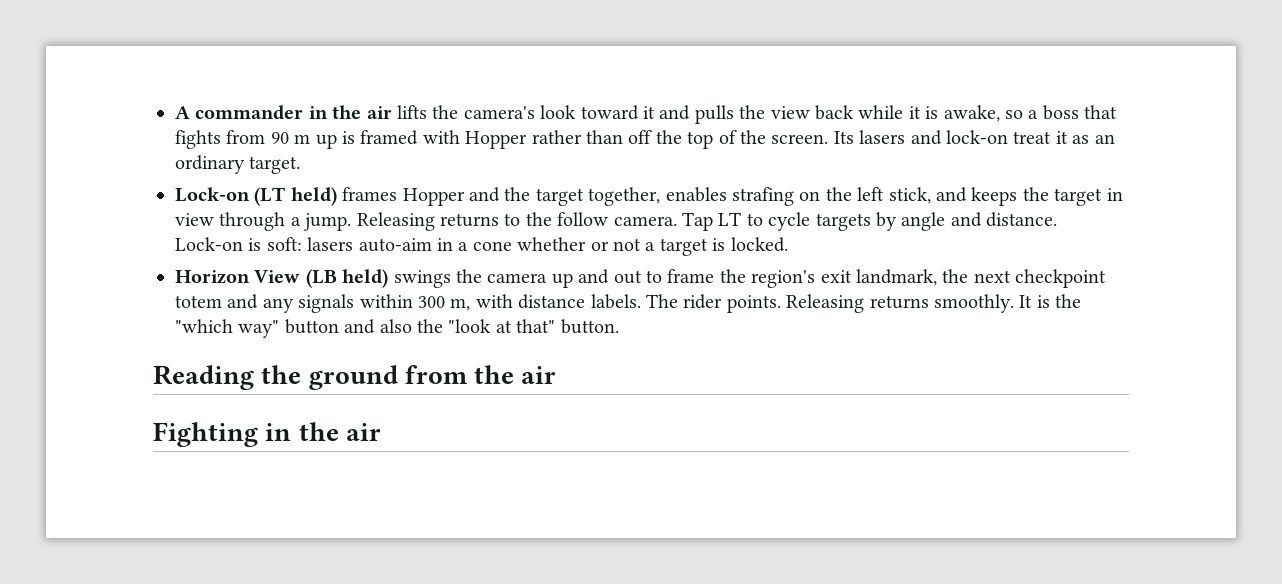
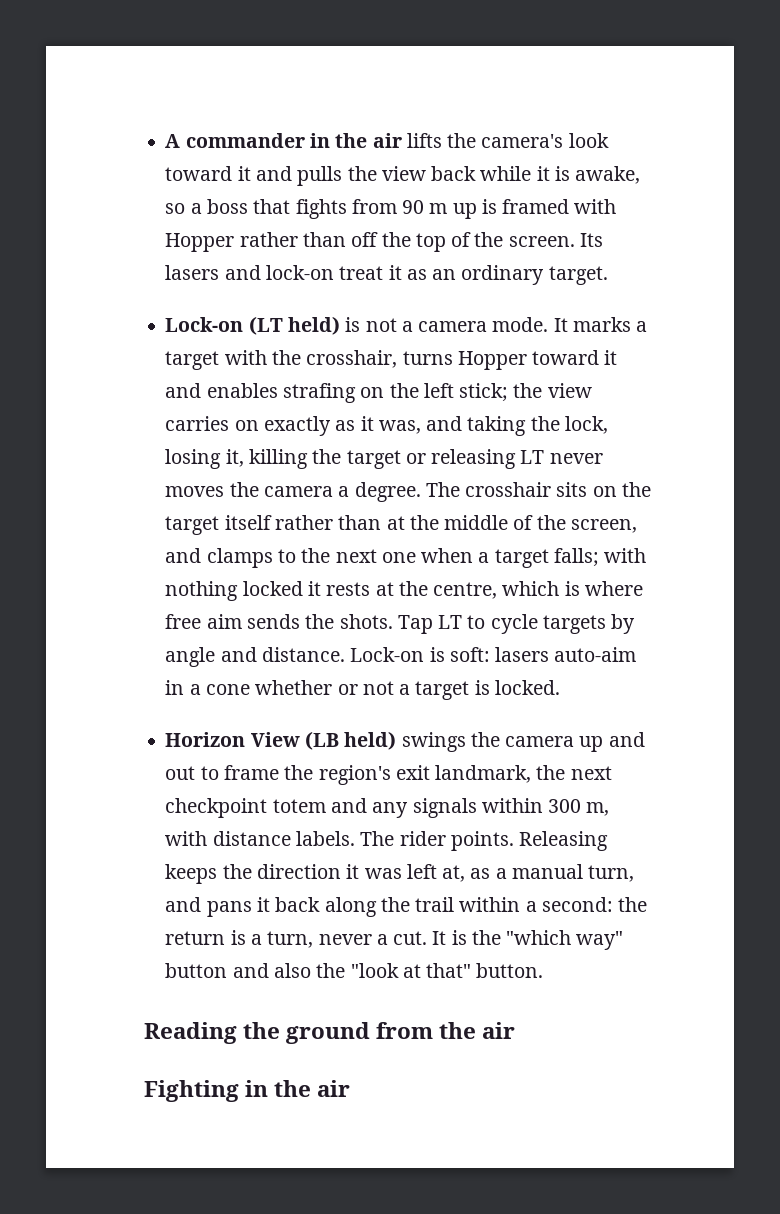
[342,187,661,206] frames Hopper and the target together, -> [345,317,648,332] [165,350,618,370] [165,383,202,398] is not a camera mode. It marks a target with the crosshair, turns Hopper toward it and
[888,187,1123,206] [175,212,677,231] stick, and keeps the target in view through a jump. Releasing returns to the follow camera. -> [459,383,592,402] [165,416,608,436] [165,449,603,469] [165,482,651,502] [165,515,637,535] [165,548,647,568] [165,581,643,601] [165,614,393,629] stick; the view carries on exactly as it was, and taking the lock, losing it, killing the target or releasing LT never moves the camera a degree. The crosshair sits on the target itself rather than at the middle of the screen, and clamps to the next one when a target falls; with nothing locked it rests at the centre, which is where free aim sends the shots.
[869,294,1014,313] returns smoothly. -> [165,864,635,884] [165,897,648,917] [165,930,428,948] keeps the direction it was left at, as a manual turn, and pans it back along the trail within a second: the return is a turn, never a cut.

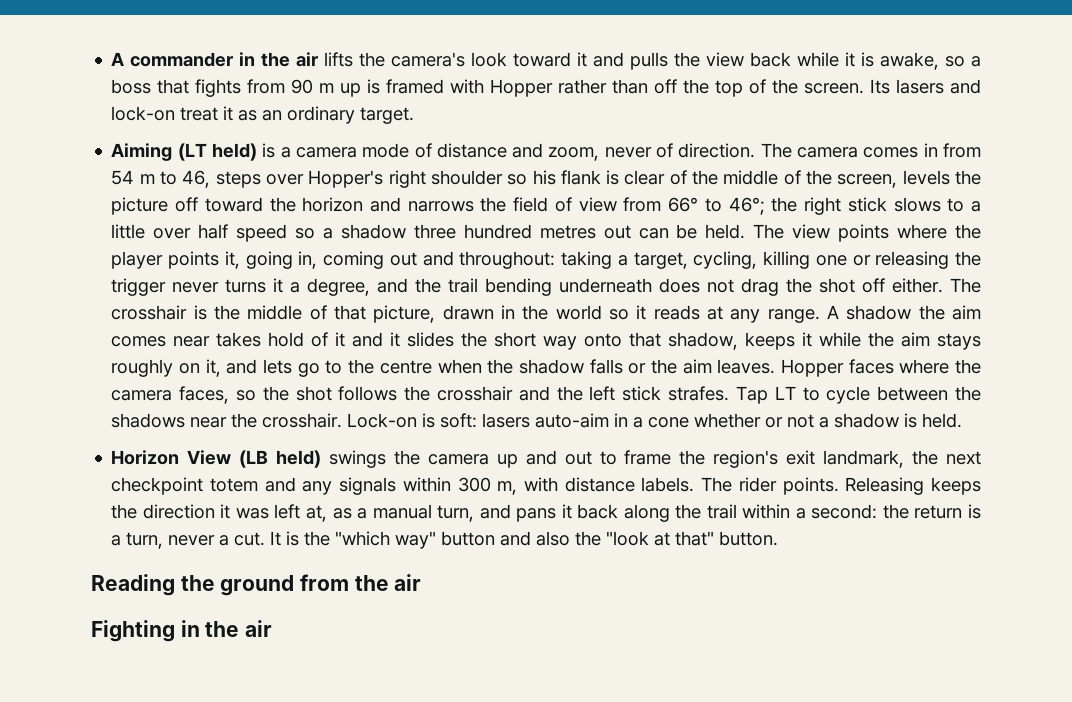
[165,317,244,332] Lock-on -> [111,143,173,161] Aiming
[365,318,397,332] not -> (276, 150) none
[492,317,648,332] [165,350,618,370] [165,383,592,403] [165,416,608,436] [165,449,603,469] [165,482,651,502] [165,515,405,535] mode. It marks a target with the crosshair, turns Hopper toward it and enables strafing on the left stick; the view carries on exactly as it was, and taking the lock, losing it, killing the target or releasing LT never moves the camera a degree. The crosshair sits on the target itself rather than at -> [362,143,981,161] [111,170,687,188] mode of distance and zoom, never of direction. The camera comes in from 54 m to 46, steps over Hopper's right shoulder so his flank is clear of
[165,548,647,568] [165,581,643,601] [165,614,636,634] [165,647,345,667] and clamps to the next one when a target falls; with nothing locked it rests at the centre, which is where free aim sends the shots. Tap LT to cycle targets by angle and distance. -> [902,170,982,185] [111,197,981,215] [111,224,981,242] [111,251,982,269] [111,278,982,296] [111,305,981,323] [111,332,981,350] [111,359,981,377] [111,386,981,404] [111,413,343,428] levels the picture off toward the horizon and narrows the field of view from 66° to 46°; the right stick slows to a little over half speed so a shadow three hundred metres out can be held. The view points where the player points it, going in, coming out and throughout: taking a target, cycling, killing one or releasing the trigger never turns it a degree, and the trail bending underneath does not drag the shot off either. The crosshair is the middle of that picture, drawn in the world so it reads at any range. A shadow the aim comes near takes hold of it and it slides the short way onto that shadow, keeps it while the aim stays roughly on it, and lets go to the centre when the shadow falls or the aim leaves. Hopper faces where the camera faces, so the shot follows the crosshair and the left stick strafes. Tap LT to cycle between the shadows near the crosshair.
[415,680,560,700] target is locked. -> [834,413,963,428] shadow is held.

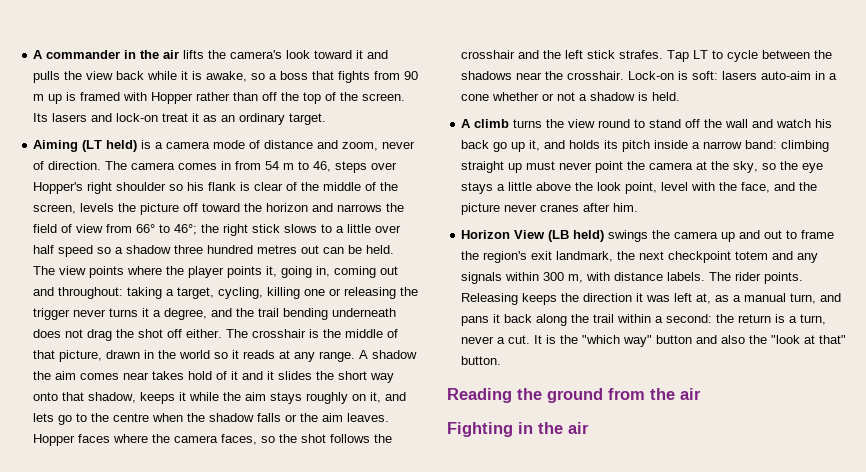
(963, 420) none -> [461,119,833,128] [461,140,830,152] [461,161,824,173] [461,182,818,194] [461,203,639,215] // A climb turns the view round to stand off the wall and watch his back go up it, and holds its pitch inside a narrow band: climbing straight up must never point the camera at the sky, so the eye stays a little above the look point, level with the face, and the picture never cranes after him.

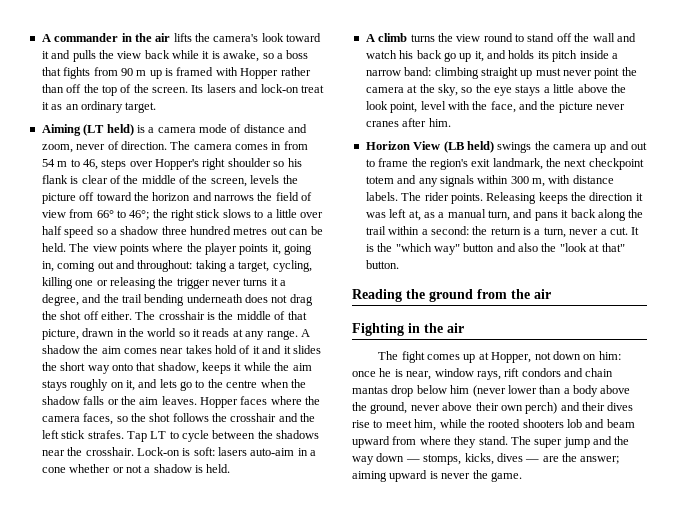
(589, 428) none -> [378,351,621,363] [352,368,614,380] [352,385,631,397] [352,402,634,414] [352,419,635,431] [352,436,630,448] [352,453,620,465] [352,470,522,482] // The fight comes up at Hopper, not down on him: once he is near, window rays, rift condors and chain mantas drop below him (never lower than a body above the ground, never above their own perch) and their dives rise to meet him, while the rooted shooters lob and beam upward from where they stand. The super jump and the way down — stomps, kicks, dives — are the answer; aiming upward is never the game.

